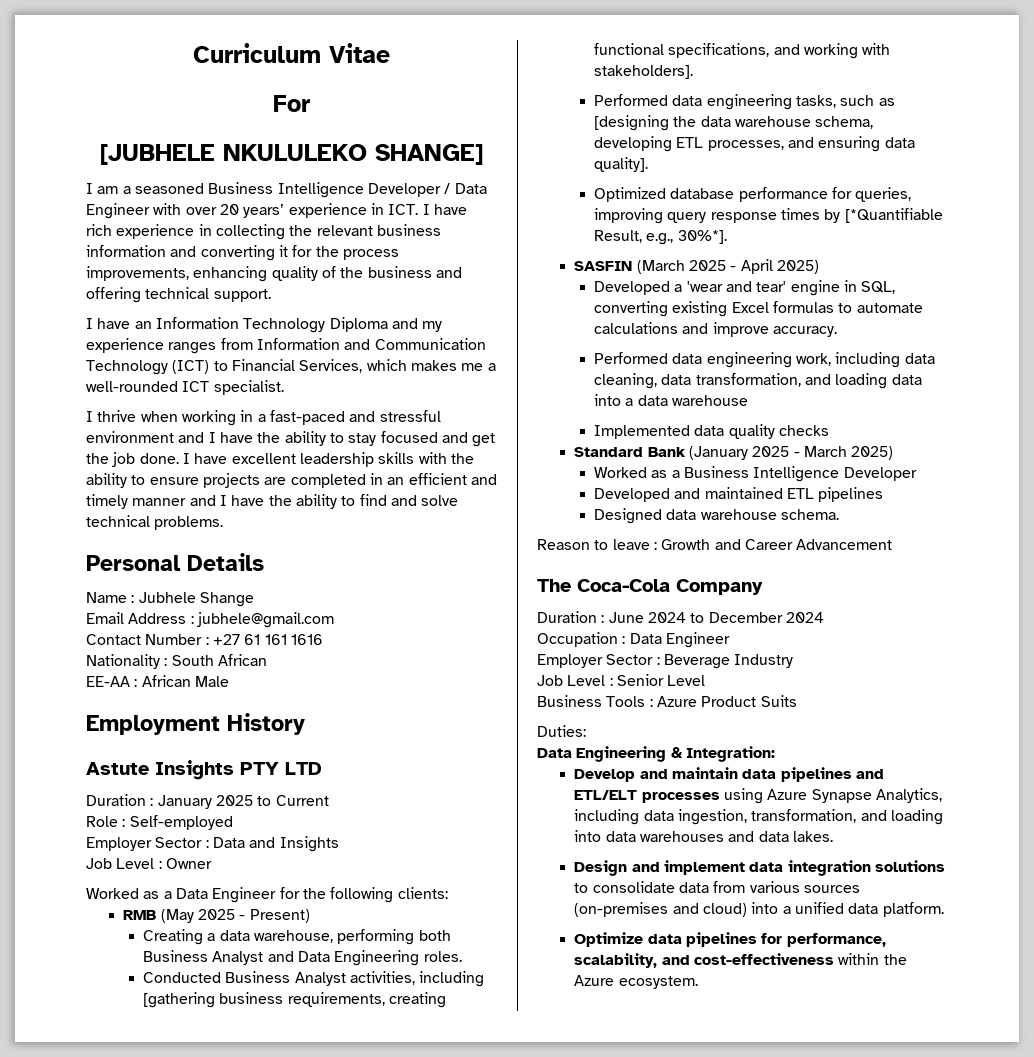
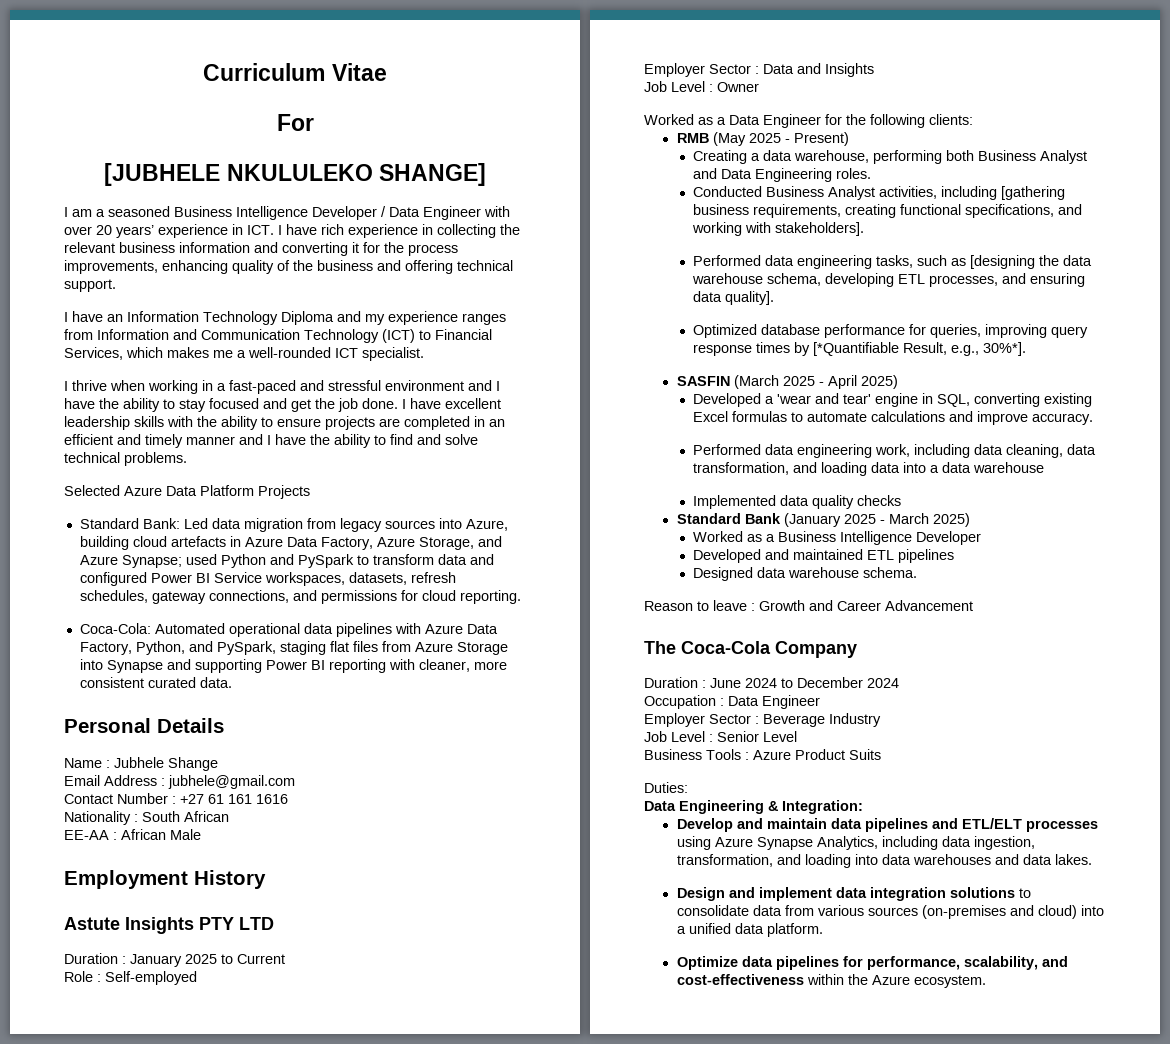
(224, 523) none -> [64,485,310,499] [79,518,508,532] [79,536,502,550] [79,554,494,568] [79,572,456,586] [79,590,521,604] [79,623,498,637] [79,641,508,655] [79,659,507,673] [79,677,232,688] // Selected Azure Data Platform Projects // Standard Bank: Led data migration from legacy sources into Azure, building cloud artefacts in Azure Data Factory, Azure Storage, and Azure Synapse; used Python and PySpark to transform data and configured Power BI Service workspaces, datasets, refresh schedules, gateway connections, and permissions for cloud reporting. // Coca-Cola: Automated operational data pipelines with Azure Data Factory, Python, and PySpark, staging flat files from Azure Storage into Synapse and supporting Power BI reporting with cleaner, more consistent curated data.

